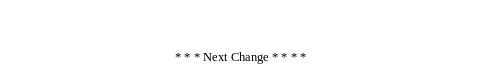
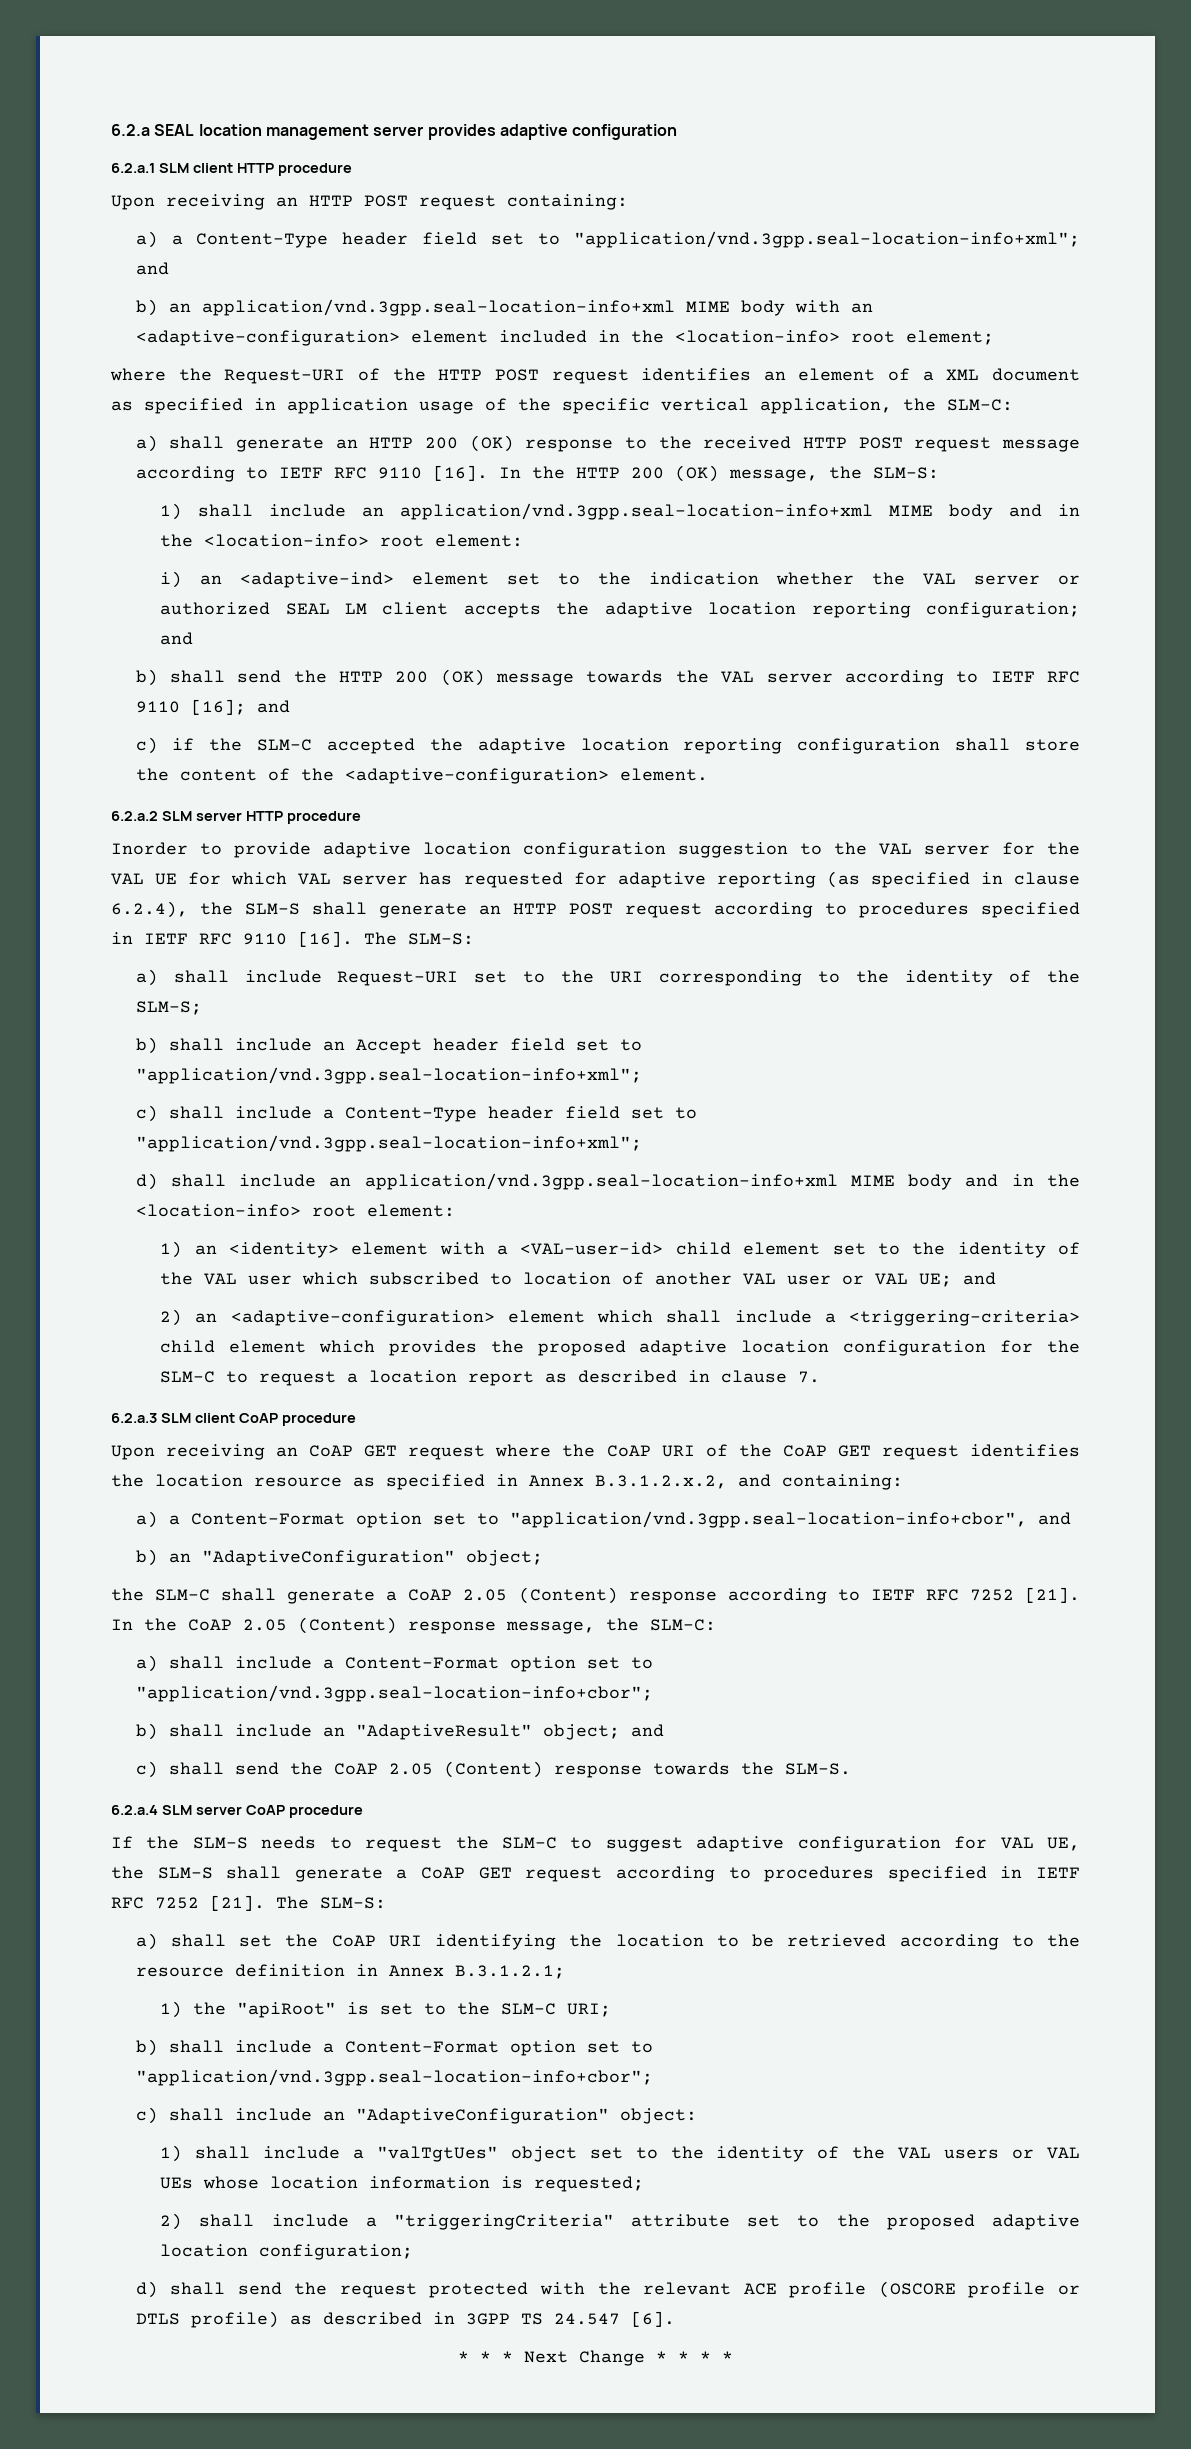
(175, 57) none -> [111,124,678,140] [111,163,352,176] [111,194,628,210] [135,231,1080,248] [135,262,169,275] [135,299,873,316] [135,330,994,346] [110,368,1080,384] [111,398,1013,414] [135,435,1080,452] [135,465,939,482] [160,503,1080,520] [160,534,524,547] [160,571,1080,588] [160,602,1080,618] [160,632,194,645] [135,669,1081,686] [135,699,290,715] [135,737,1080,754] [135,768,708,784] [111,811,361,824] [111,842,1080,858] [111,871,1080,888] [111,901,1080,918] [111,931,474,947] [135,969,1081,986] [135,1001,202,1015] [135,1037,642,1054] [135,1067,642,1084] [135,1105,697,1122] [135,1135,642,1152] [135,1173,1080,1190] [135,1204,455,1217] [160,1241,1080,1258] [160,1272,997,1287] [160,1309,1080,1326] [160,1340,1080,1356] [160,1370,821,1386] [111,1413,356,1426] [111,1444,1081,1460] [111,1474,903,1490] [135,1511,1071,1528] [135,1549,543,1566] [111,1587,1080,1604] [111,1617,716,1634] [135,1655,653,1672] [135,1685,653,1702] [135,1723,664,1740] [135,1761,851,1778] [111,1805,363,1818] [111,1836,1080,1852] [111,1866,1081,1882] [111,1895,386,1911] [135,1933,1080,1950] [135,1964,565,1979] [160,2001,612,2018] [135,2039,653,2056] [135,2069,653,2086] [135,2107,697,2124] [160,2145,1080,2162] [160,2176,645,2192] [160,2213,1080,2230] [160,2244,414,2260] [135,2281,1080,2298] [135,2311,675,2328] 6.2.a SEAL location management server provides adaptive configuration // 6.2.a.1 SLM client HTTP procedure // Upon receiving an HTTP POST request containing: // a) a Content-Type header field set to "application/vnd.3gpp.seal-location-info+xml"; and // b) an application/vnd.3gpp.seal-location-info+xml MIME body with an <adaptive-configuration> element included in the <location-info> root element; // where the Request-URI of the HTTP POST request identifies an element of a XML document as specified in application usage of the specific vertical application, the SLM-C: // a) shall generate an HTTP 200 (OK) response to the received HTTP POST request message according to IETF RFC 9110 [16]. In the HTTP 200 (OK) message, the SLM-S: // 1) shall include an application/vnd.3gpp.seal-location-info+xml MIME body and in the <location-info> root element: // i) an <adaptive-ind> element set to the indication whether the VAL server or authorized SEAL LM client accepts the adaptive location reporting configuration; and // b) shall send the HTTP 200 (OK) message towards the VAL server according to IETF RFC 9110 [16]; and // c) if the SLM-C accepted the adaptive location reporting configuration shall store the content of the <adaptive-configuration> element. // 6.2.a.2 SLM server HTTP procedure // Inorder to provide adaptive location configuration suggestion to the VAL server for the VAL UE for which VAL server has requested for adaptive reporting (as specified in clause 6.2.4), the SLM-S shall generate an HTTP POST request according to procedures specified in IETF RFC 9110 [16]. The SLM-S: // a) shall include Request-URI set to the URI corresponding to the identity of the SLM-S; // b) shall include an Accept header field set to "application/vnd.3gpp.seal-location-info+xml"; // c) shall include a Content-Type header field set to "application/vnd.3gpp.seal-location-info+xml"; // d) shall include an application/vnd.3gpp.seal-location-info+xml MIME body and in the <location-info> root element: // 1) an <identity> element with a <VAL-user-id> child element set to the identity of the VAL user which subscribed to location of another VAL user or VAL UE; and // 2) an <adaptive-configuration> element which shall include a <triggering-criteria> child element which provides the proposed adaptive location configuration for the SLM-C to request a location report as described in clause 7. // 6.2.a.3 SLM client CoAP procedure // Upon receiving an CoAP GET request where the CoAP URI of the CoAP GET request identifies the location resource as specified in Annex B.3.1.2.x.2, and containing: // a) a Content-Format option set to "application/vnd.3gpp.seal-location-info+cbor", and // b) an "AdaptiveConfiguration" object; // the SLM-C shall generate a CoAP 2.05 (Content) response according to IETF RFC 7252 [21]. In the CoAP 2.05 (Content) response message, the SLM-C: // a) shall include a Content-Format option set to "application/vnd.3gpp.seal-location-info+cbor"; // b) shall include an "AdaptiveResult" object; and // c) shall send the CoAP 2.05 (Content) response towards the SLM-S. // 6.2.a.4 SLM server CoAP procedure // If the SLM-S needs to request the SLM-C to suggest adaptive configuration for VAL UE, the SLM-S shall generate a CoAP GET request according to procedures specified in IETF RFC 7252 [21]. The SLM-S: // a) shall set the CoAP URI identifying the location to be retrieved according to the resource definition in Annex B.3.1.2.1; // 1) the "apiRoot" is set to the SLM-C URI; // b) shall include a Content-Format option set to "application/vnd.3gpp.seal-location-info+cbor"; // c) shall include an "AdaptiveConfiguration" object: // 1) shall include a "valTgtUes" object set to the identity of the VAL users or VAL UEs whose location information is requested; // 2) shall include a "triggeringCriteria" attribute set to the proposed adaptive location configuration; // d) shall send the request protected with the relevant ACE profile (OSCORE profile or DTLS profile) as described in 3GPP TS 24.547 [6]. //

